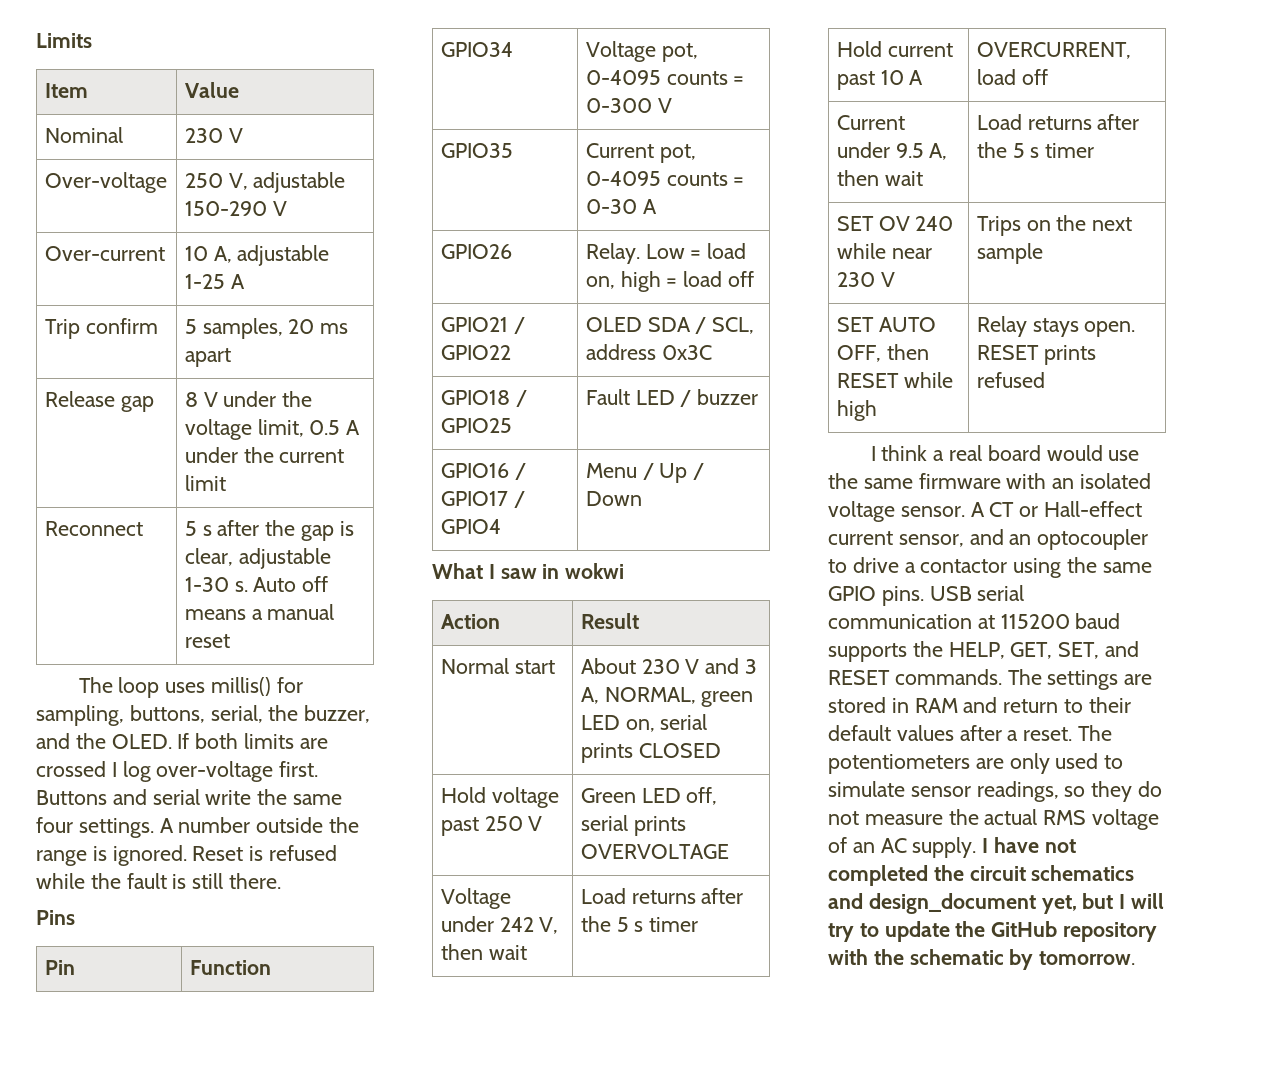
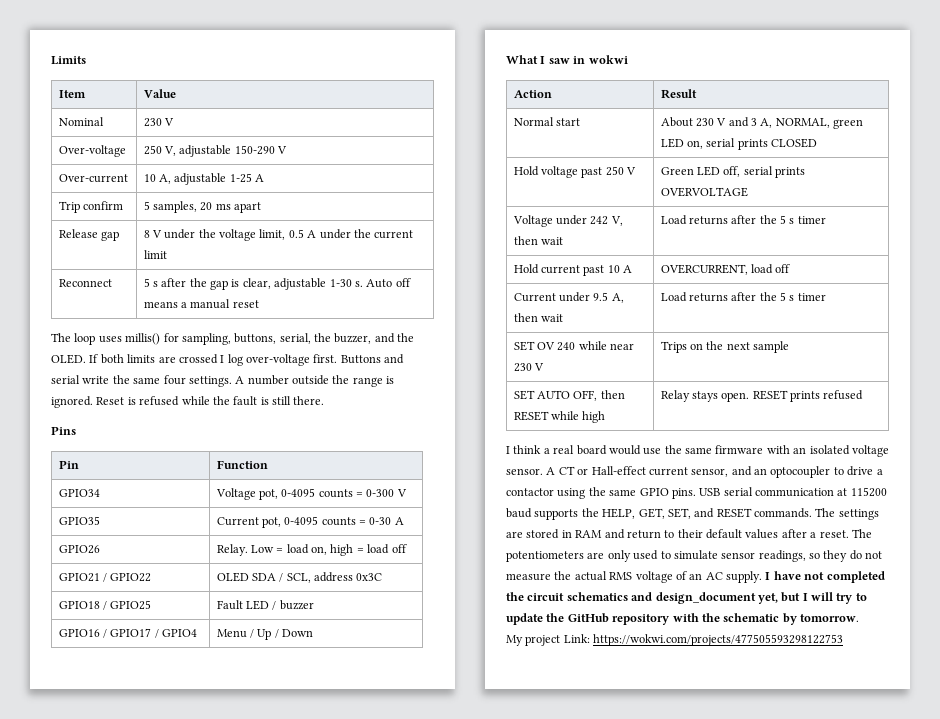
(1136, 958) none -> [506,634,844,646] // My project Link: https://wokwi.com/projects/477505593298122753

